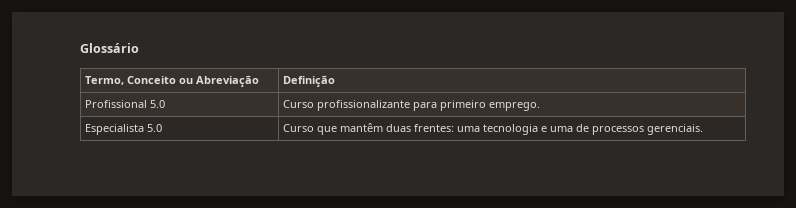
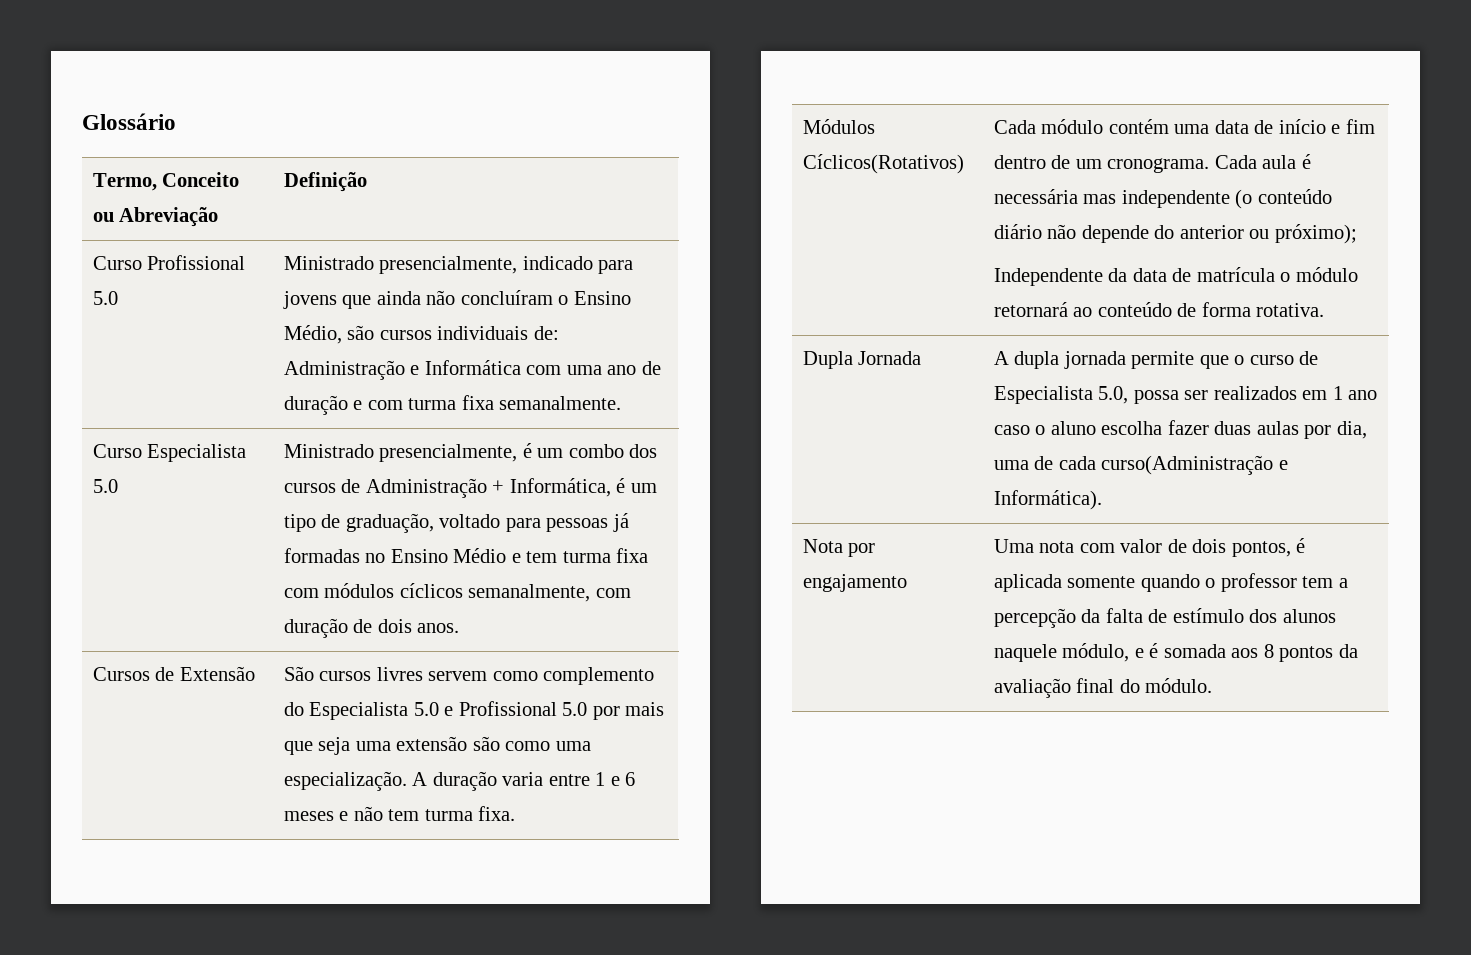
(336, 81) none -> [92,256,142,270] Curso
[283,100,541,111] [85,124,163,135] [283,123,704,135] Curso profissionalizante para primeiro emprego. // Especialista 5.0 | Curso que mantêm duas frentes: uma tecnologia e uma de processos gerenciais. -> [283,256,634,274] [282,290,631,309] [283,325,559,344] [283,360,661,380] [283,395,622,415] [92,444,247,462] [92,479,118,493] [283,443,658,462] [283,478,657,498] [283,513,629,533] [283,548,649,563] [283,583,631,602] [283,618,460,638] [92,666,255,681] [283,666,655,685] [283,701,665,720] [283,736,591,755] [283,771,636,791] [283,806,516,821] [802,119,875,134] [802,154,964,174] [993,119,1375,134] [993,154,1311,173] [993,189,1332,209] [993,224,1357,244] [993,267,1358,286] [993,302,1325,317] [802,351,922,369] [993,351,1319,369] [993,386,1378,404] [993,420,1367,439] [993,455,1288,475] [993,490,1102,510] [802,539,876,557] [802,574,907,592] [993,538,1306,557] [993,573,1348,592] [993,608,1336,628] [993,643,1358,662] [993,678,1213,698] Ministrado presencialmente, indicado para jovens que ainda não concluíram o Ensino Médio, são cursos individuais de: Administração e Informática com uma ano de duração e com turma fixa semanalmente. // Curso Especialista 5.0 | Ministrado presencialmente, é um combo dos cursos de Administração + Informática, é um tipo de graduação, voltado para pessoas já formadas no Ensino Médio e tem turma fixa com módulos cíclicos semanalmente, com duração de dois anos. // Cursos de Extensão | São cursos livres servem como complemento do Especialista 5.0 e Profissional 5.0 por mais que seja uma extensão são como uma especialização. A duração varia entre 1 e 6 meses e não tem turma fixa. // Módulos Cíclicos(Rotativos) | Cada módulo contém uma data de início e fim dentro de um cronograma. Cada aula é necessária mas independente (o conteúdo diário não depende do anterior ou próximo); // Independente da data de matrícula o módulo retornará ao conteúdo de forma rotativa. // Dupla Jornada | A dupla jornada permite que o curso de Especialista 5.0, possa ser realizados em 1 ano caso o aluno escolha fazer duas aulas por dia, uma de cada curso(Administração e Informática). // Nota por engajamento | Uma nota com valor de dois pontos, é aplicada somente quando o professor tem a percepção da falta de estímulo dos alunos naquele módulo, e é somada aos 8 pontos da avaliação final do módulo.

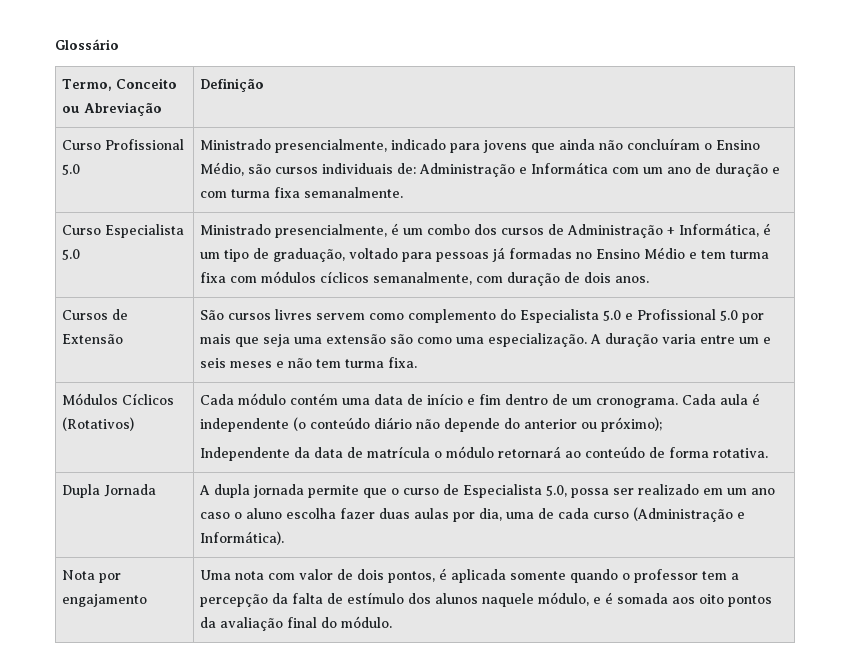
[566,365,602,375] uma -> [643,167,664,174] um
[595,772,636,786] 1 e 6 -> [739,337,772,344] [200,358,227,368] um e seis
[802,154,964,174] Cíclicos(Rotativos) -> [122,393,175,405] [62,417,135,431] Cíclicos (Rotativos)
[993,189,1117,204] necessária mas -> (761, 399) none
[1213,386,1343,400] realizados em 1 -> [638,484,748,495] realizado em um
[1101,455,1274,475] curso(Administração -> [593,507,734,522] curso (Administração
[1263,644,1274,658] 8 -> [699,594,725,604] oito

